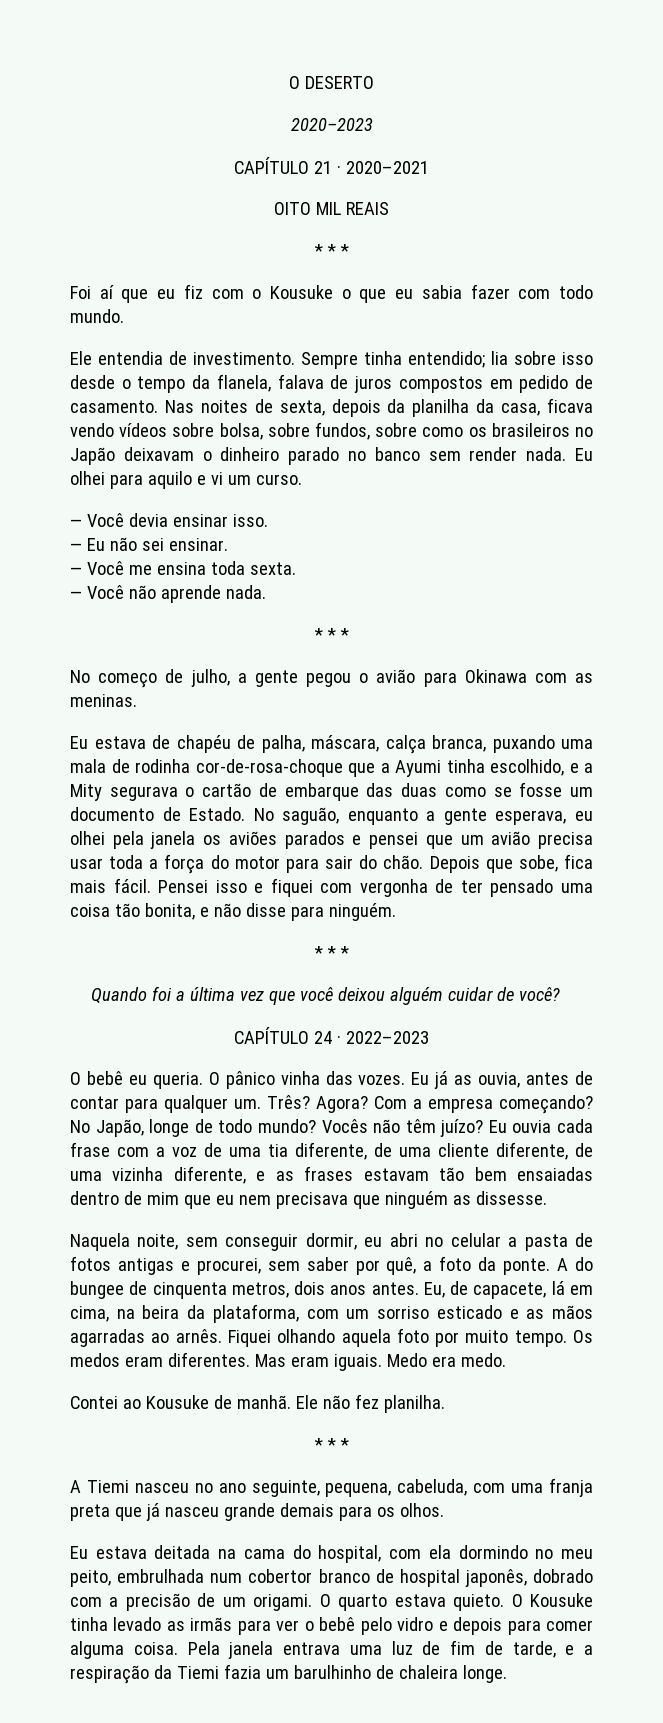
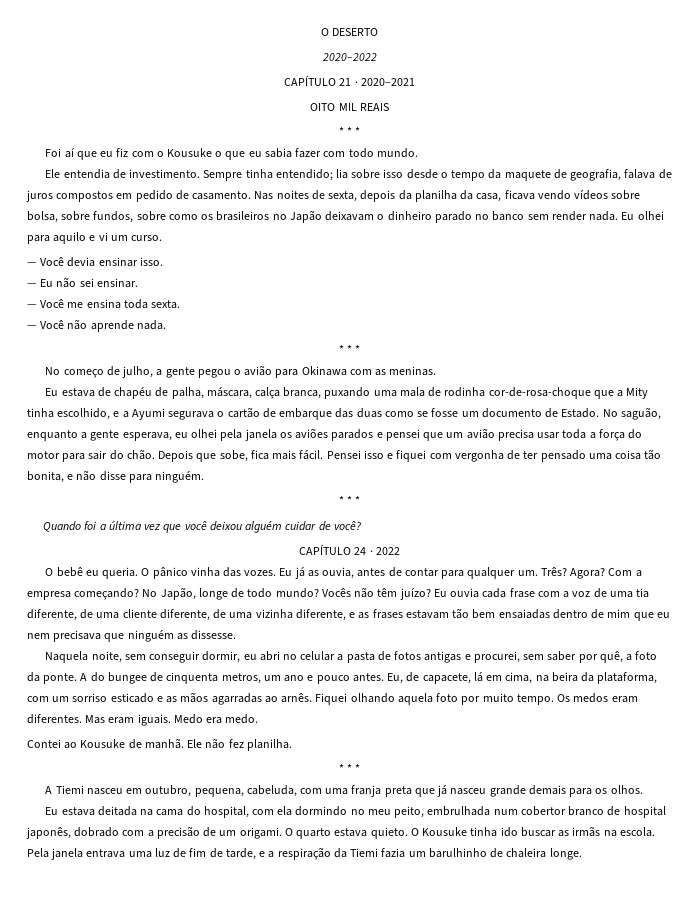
[290,118,373,131] 2020–2023 -> [321,53,377,61] 2020–2022
[216,374,271,392] flanela, -> [504,169,622,181] maquete de geografia,
[395,760,441,777] Ayumi -> [626,387,649,399] Mity
[70,784,102,801] Mity -> [131,408,165,420] Ayumi
[345,1031,429,1044] 2022–2023 -> [375,547,400,555] 2022
[294,1281,367,1295] dois anos -> [263,675,350,684] um ano e pouco
[194,1480,320,1497] no ano seguinte, -> [126,785,192,797] em outubro,
[113,1617,593,1635] [70,1641,178,1659] levado as irmãs para ver o bebê pelo vidro e depois para comer alguma coisa. -> [500,826,655,837] ido buscar as irmãs na escola.

